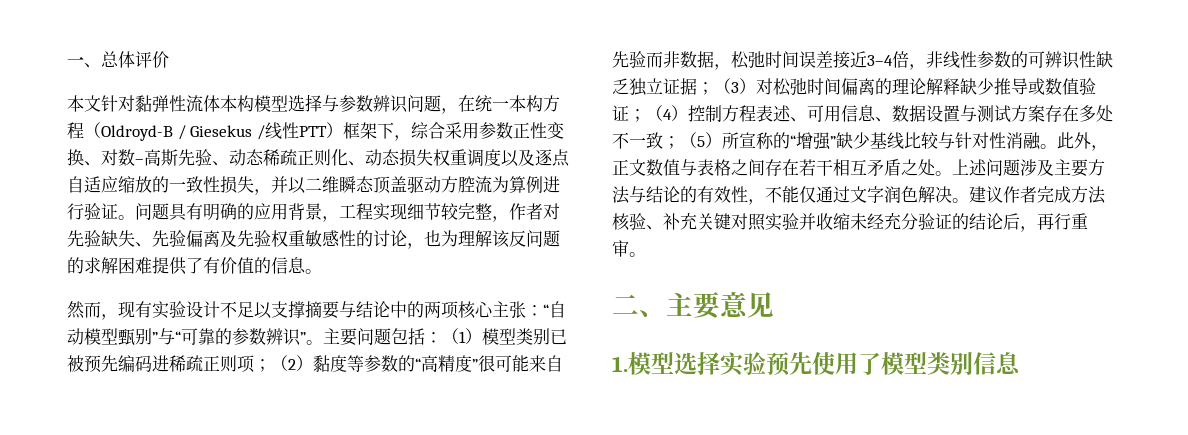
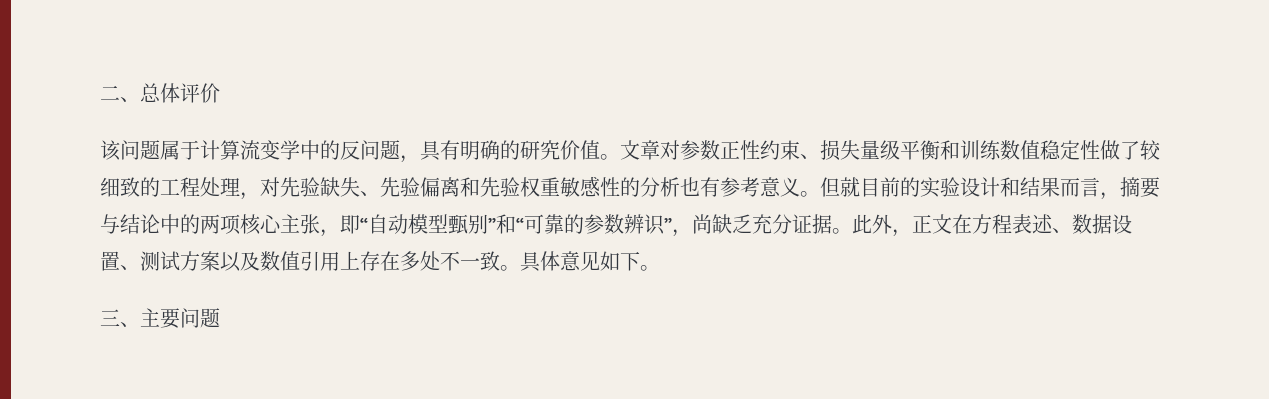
[67,56,84,66] 一 -> [100,85,120,101] 二
[67,94,560,114] [67,122,564,141] [67,149,570,167] [67,176,560,195] [67,203,543,222] 本文针对黏弹性流体本构模型选择与参数辨识问题，在统一本构方程（Oldroyd-B / Giesekus /线性PTT）框架下，综合采用参数正性变换、对数–高斯先验、动态稀疏正则化、动态损失权重调度以及逐点自适应缩放的一致性损失，并以二维瞬态顶盖驱动方腔流为算例进行验证。问题具有明确的应用背景，工程实现细节较完整，作者 -> [100,140,1161,163] [100,177,260,200] 该问题属于计算流变学中的反问题，具有明确的研究价值。文章对参数正性约束、损失量级平衡和训练数值稳定性做了较细致的工程处理，
[220,230,237,247] 及 -> [460,177,480,197] 和
[373,230,560,249] [67,257,322,275] [67,301,305,320] 讨论，也为理解该反问题的求解困难提供了有价值的信息。 // 然而，现有实验设计不足以支撑 -> [640,177,1120,200] 分析也有参考意义。但就目前的实验设计和结果而言，
[526,305,543,316] ： -> [320,215,360,237] ，即
[158,328,175,345] 与 -> [496,214,516,234] 和
[306,328,567,346] [67,355,563,373] [612,51,1113,70] [612,78,1096,96] [612,105,876,122] 。主要问题包括：（1）模型类别已被预先编码进稀疏正则项；（2）黏度等参数的“高精度”很可能来自先验而非数据，松弛时间误差接近3–4倍，非线性参数的可辨识性缺乏独立证据；（3）对松弛时间偏离的理论解释缺少推导或数值验证；（4）控制方程表述、可用信息 -> [672,214,1053,237] ，尚缺乏充分证据。此外，正文在方程表述
[960,105,977,122] 与 -> [120,265,140,270] 、
[1045,105,1113,122] [612,132,1108,151] [612,159,1105,177] [612,186,1106,205] [612,212,1088,232] [612,240,646,257] [612,292,774,319] [612,352,1021,376] 存在多处不一致；（5）所宣称的“增强”缺少基线比较与针对性消融。此外，正文数值与表格之间存在若干相互矛盾之处。上述问题涉及主要方法与结论的有效性，不能仅通过文字润色解决。建议作者完成方法核验、补充关键对照实验并收缩未经充分验证的结论后，再行重审。 // 二、主要意见 // 1.模型选择实验预先使用了模型类别信息 -> [220,251,660,272] [100,308,220,329] 以及数值引用上存在多处不一致。具体意见如下。 // 三、主要问题

